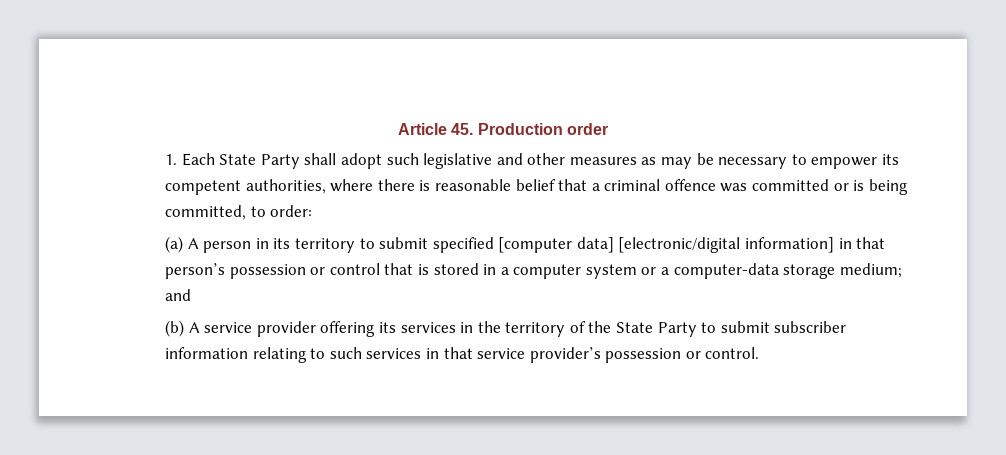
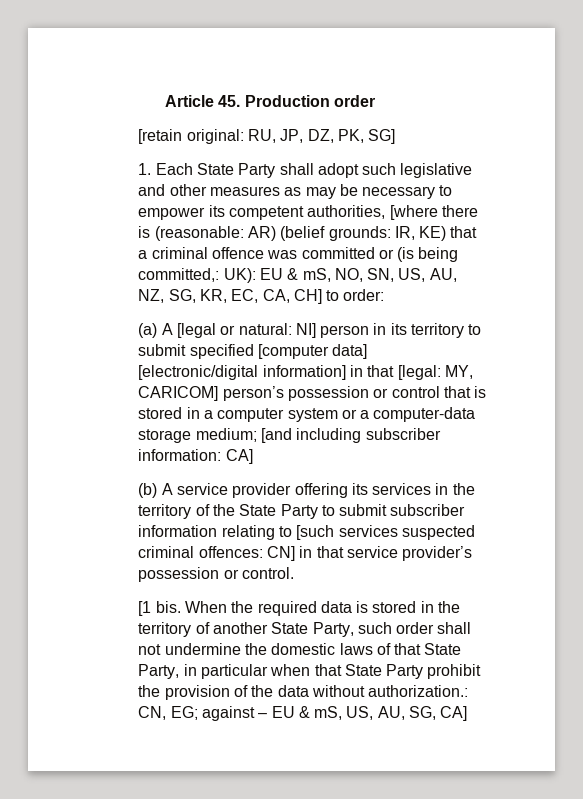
(608, 129) none -> [138,129,396,144] // [retain original: RU, JP, DZ, PK, SG]
[330,179,374,192] where -> [389,205,438,220] [where
[434,179,556,191] reasonable belief -> [154,226,447,241] (reasonable: AR) (belief grounds: IR, KE)
[853,179,908,195] [164,205,246,220] is being committed, -> [397,247,459,262] [138,268,457,283] [138,289,322,304] (is being committed,: UK): EU & mS, NO, SN, US, AU, NZ, SG, KR, EC, CA, CH]
(199, 243) none -> [176,323,316,338] [legal or natural: NI]
(886, 243) none -> [397,365,473,380] [138,386,219,401] [legal: MY, CARICOM]
[164,289,191,301] and -> [260,428,441,443] [138,449,253,464] [and including subscriber information: CA]
[329,347,422,359] such services -> [296,525,475,540] [138,546,295,561] [such services suspected criminal offences: CN]
(760, 353) none -> [138,601,461,616] [138,622,472,637] [138,643,462,655] [138,664,482,679] [138,685,469,700] [138,706,468,721] // [1 bis. When the required data is stored in the territory of another State Party, such order shall not undermine the domestic laws of that State Party, in particular when that State Party prohibit the provision of the data without authorization.: CN, EG; against – EU & mS, US, AU, SG, CA]

